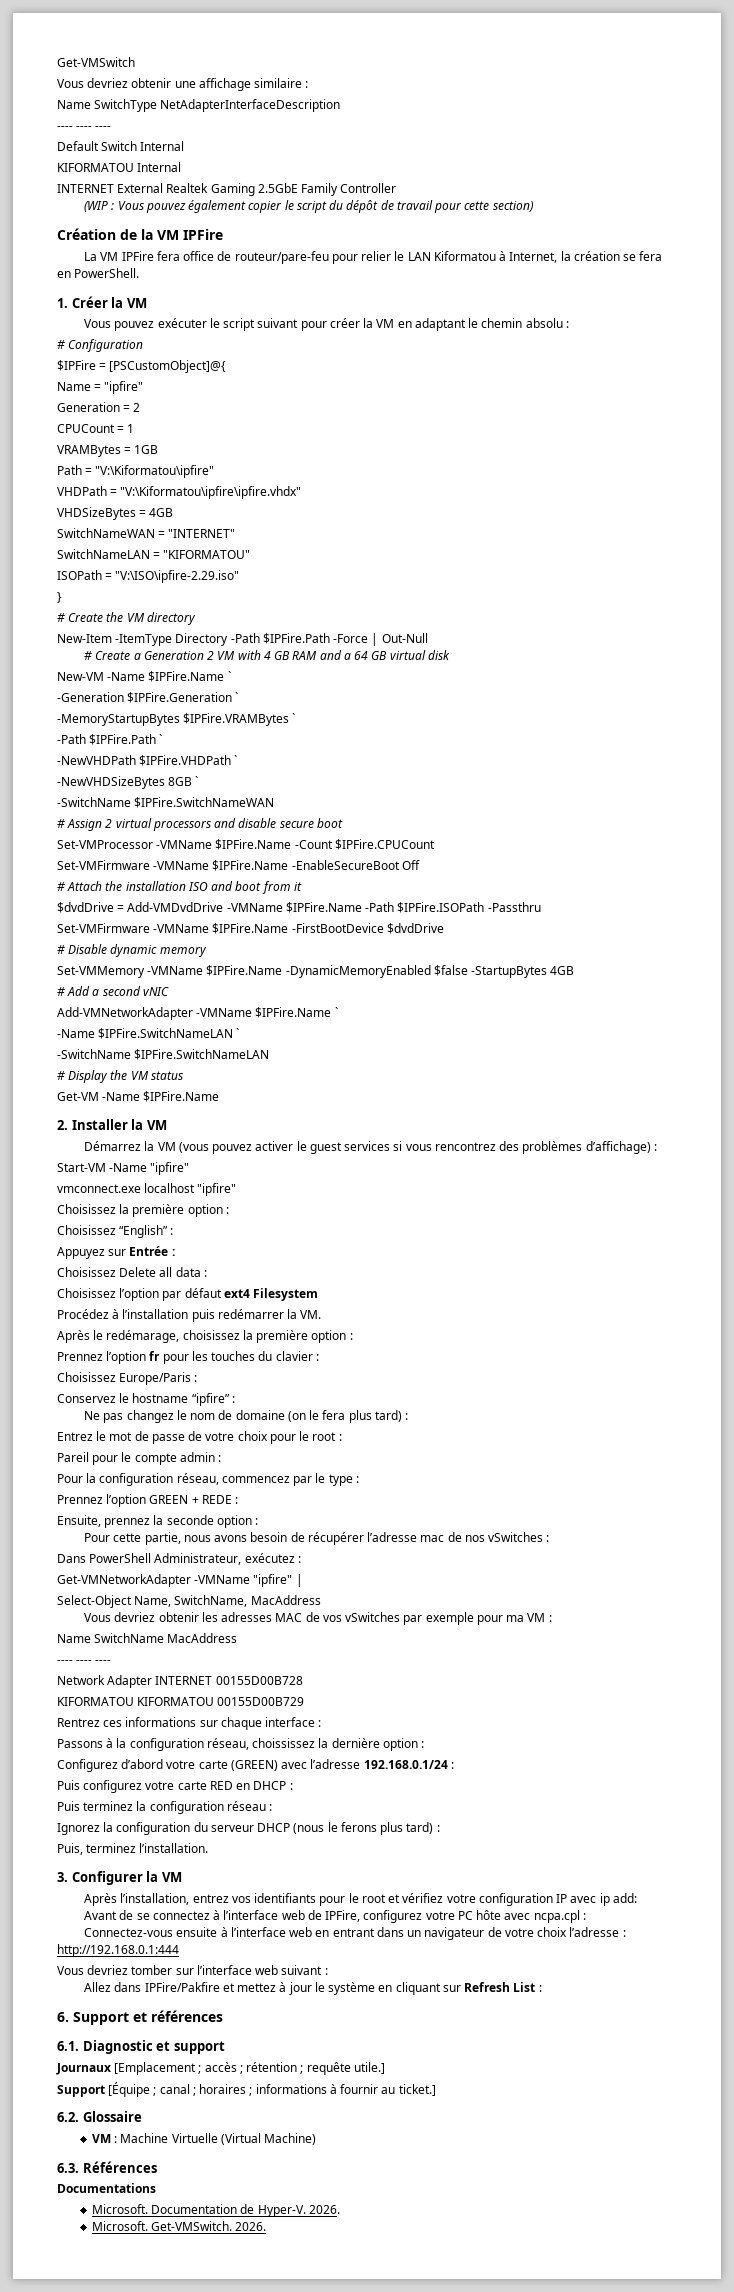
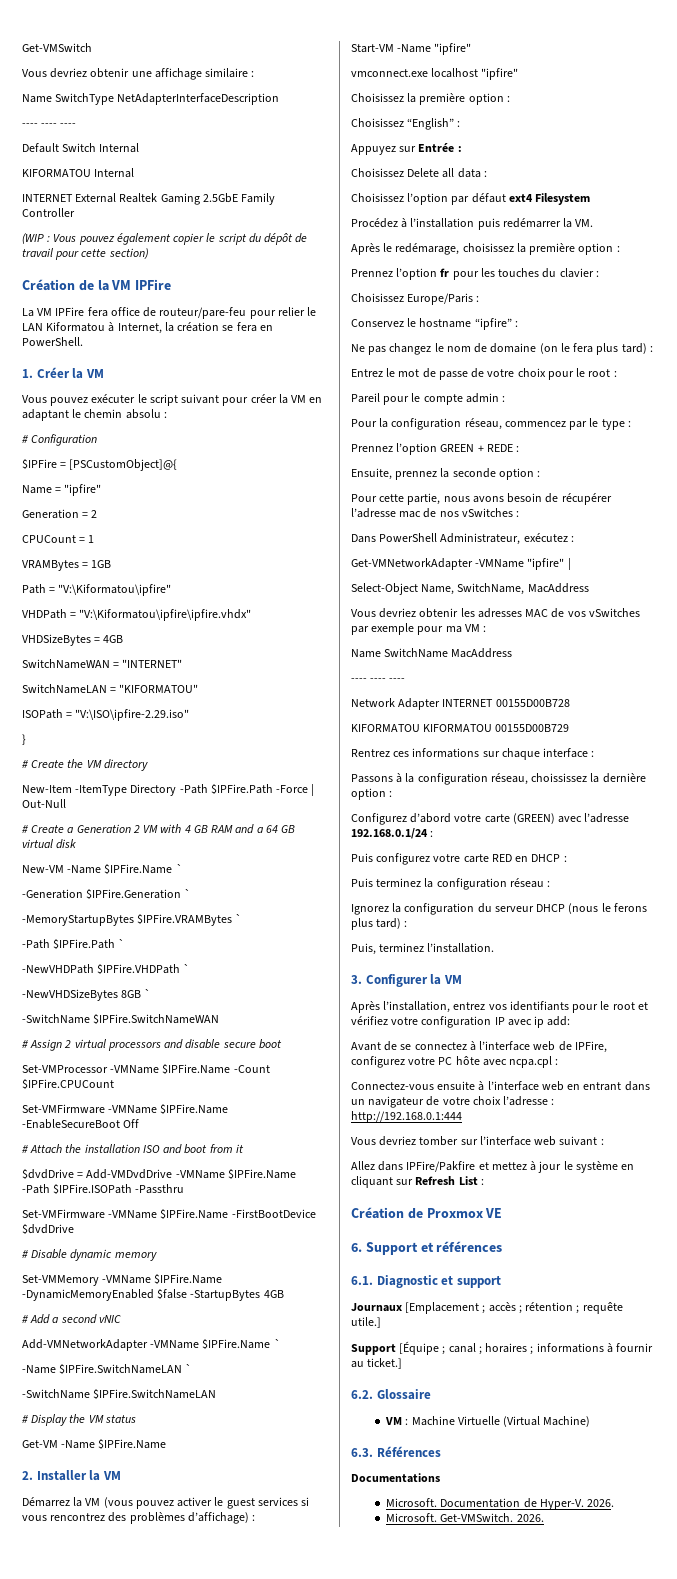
(542, 1988) none -> [351,1207,503,1219] // Création de Proxmox VE

